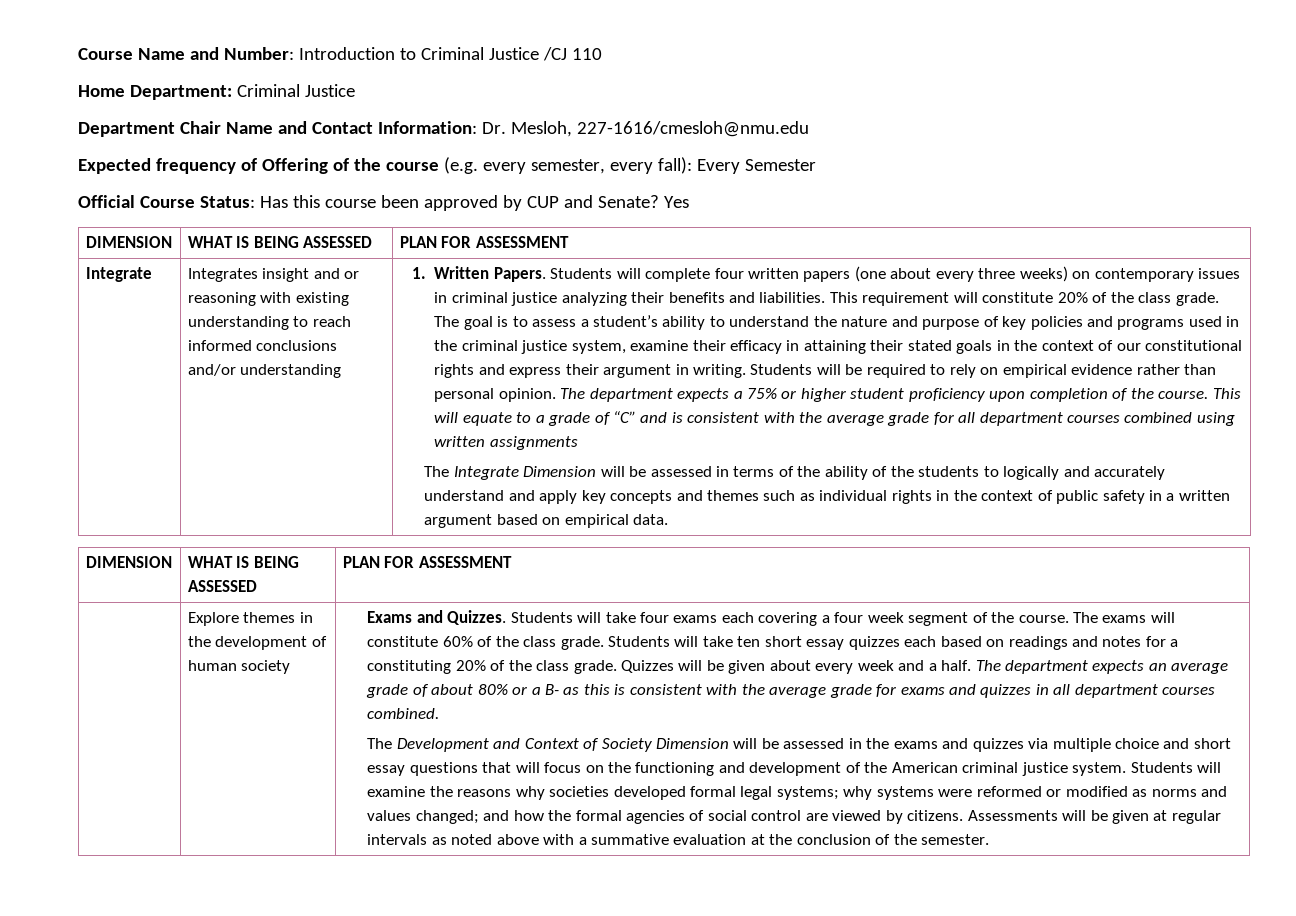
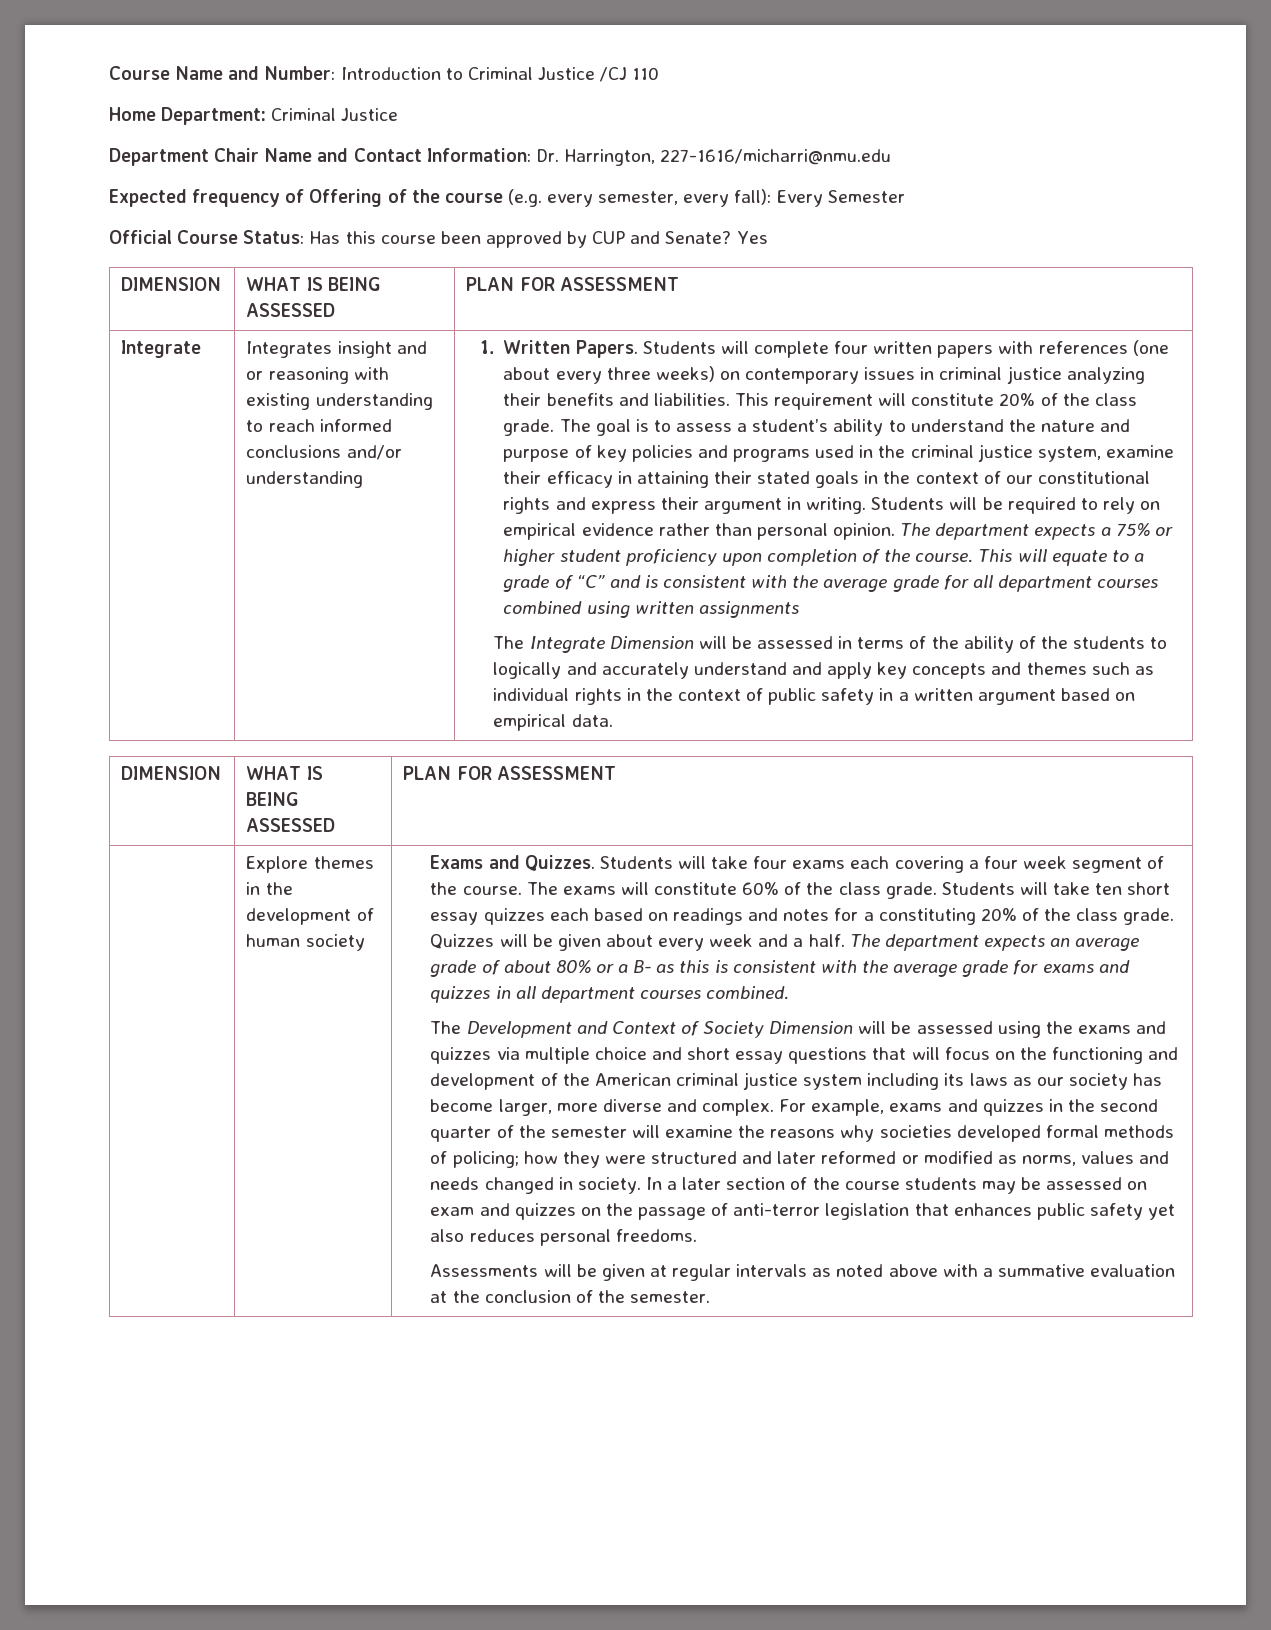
[510,121,809,137] Mesloh, 227-1616/cmesloh@nmu.edu -> [563,149,892,166] Harrington, 227-1616/micharri@nmu.edu
(851, 276) none -> [998,341,1128,354] with references
[848,738,862,749] in -> [997,1021,1041,1038] using
[1072,762,1193,776] system. Students -> [803,1073,1163,1090] [430,1099,1159,1116] [430,1125,627,1142] system including its laws as our society has become larger, more diverse and complex. For example, exams and quizzes in the second quarter of the semester
[740,786,1228,800] [367,810,964,824] legal systems; why systems were reformed or modified as norms and values changed; and how the formal agencies of social control are viewed by citizens. -> [1103,1125,1174,1138] [430,1151,1170,1168] [430,1177,1148,1194] [430,1203,1176,1220] [430,1229,697,1246] methods of policing; how they were structured and later reformed or modified as norms, values and needs changed in society. In a later section of the course students may be assessed on exam and quizzes on the passage of anti-terror legislation that enhances public safety yet also reduces personal freedoms. //

